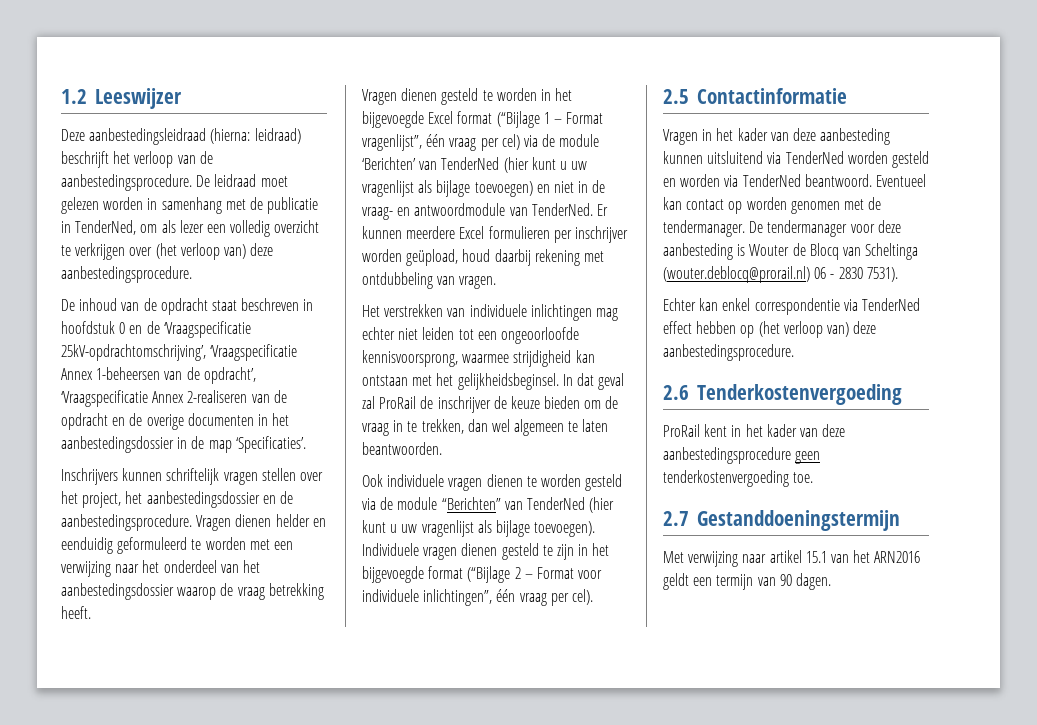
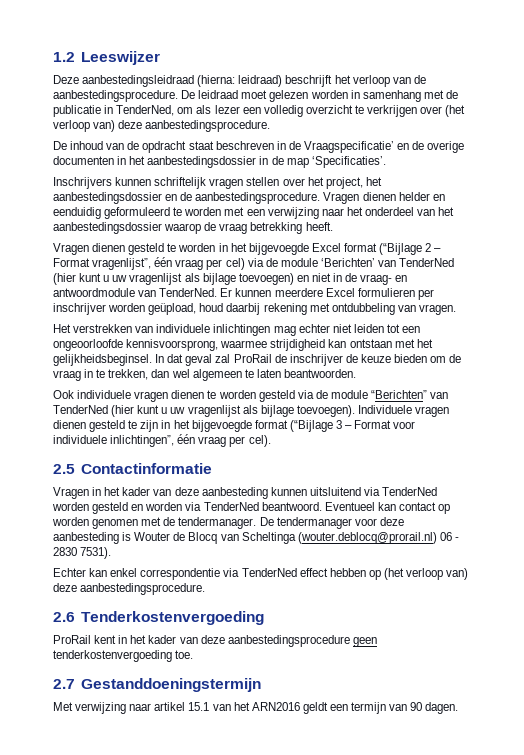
[61,321,251,338] [61,344,298,361] [61,367,256,384] [61,390,287,407] [61,413,108,430] hoofdstuk 0 en de ‘Vraagspecificatie 25kV-opdrachtomschrijving’, ‘Vraagspecificatie Annex 1-beheersen van de opdracht’, ‘Vraagspecificatie Annex 2-realiseren van de opdracht -> [288,141,394,153] de Vraagspecificatie’
[543,112,550,124] 1 -> [425,243,432,252] 2
[514,567,521,579] 2 -> [335,420,342,429] 3

